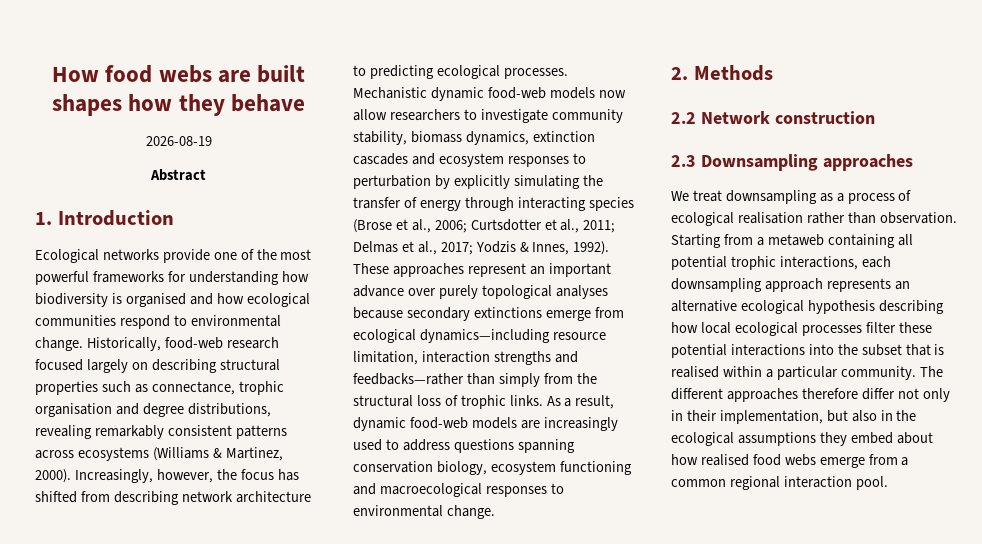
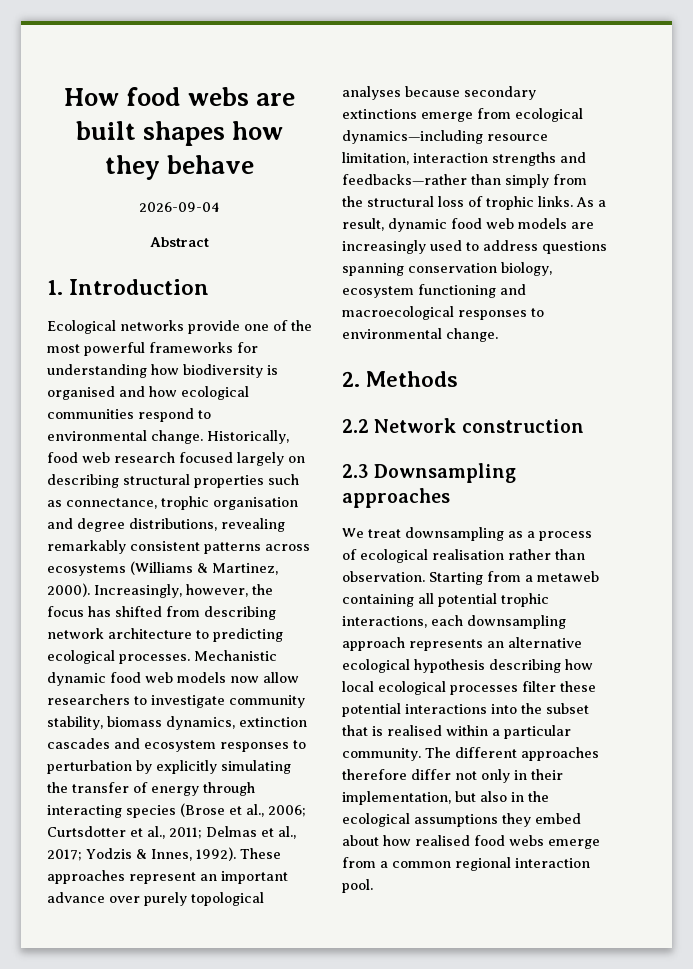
[145,136,212,146] 2026-08-19 -> [139,202,220,212] 2026-09-04
[164,337,223,349] food-web -> [47,452,110,463] food web
[487,87,546,99] food-web -> [110,672,173,683] food web
[409,417,468,429] food-web -> [451,218,514,229] food web

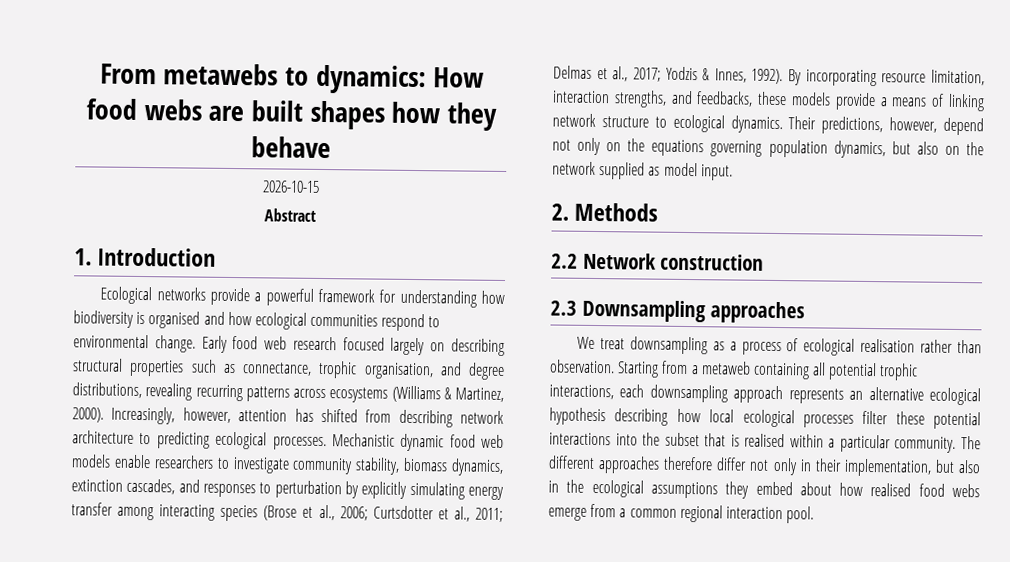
(63, 97) none -> [99,63,427,95] From metawebs to dynamics:
[139,202,220,212] 2026-09-04 -> [261,180,320,193] 2026-10-15
[244,320,312,331] [47,342,233,356] one of the most powerful frameworks -> [254,288,375,306] a powerful framework
[207,430,289,444] Historically, -> [201,335,228,353] Early
[213,497,298,510] organisation -> [363,362,434,380] organisation,
[47,540,200,554] remarkably consistent -> [195,384,243,402] recurring
[252,584,273,595] [47,606,84,617] the focus -> [238,409,288,422] attention
[230,672,299,683] now allow -> [113,454,151,469] enable
[47,738,216,752] cascades and ecosystem -> [126,478,200,495] cascades, and
[47,782,255,796] the transfer of energy through -> [467,486,504,500] [71,502,155,521] energy transfer among
[239,848,281,859] [47,870,288,884] [47,892,264,906] [342,86,536,100] [342,108,583,122] [342,130,548,144] [342,152,586,166] [342,174,587,188] [342,196,606,210] [342,218,594,232] [342,240,607,254] [342,262,552,276] [342,284,526,298] [342,306,544,320] [342,328,498,342] These approaches represent an important advance over purely topological analyses because secondary extinctions emerge from ecological dynamics—including resource limitation, interaction strengths and feedbacks—rather than simply from the structural loss of trophic links. As a result, dynamic food web models are increasingly used to address questions spanning conservation biology, ecosystem functioning and macroecological responses to environmental change. -> [788,69,985,87] [552,90,985,112] [552,113,984,136] [552,137,984,159] [552,161,733,181] By incorporating resource limitation, interaction strengths, and feedbacks, these models provide a means of linking network structure to ecological dynamics. Their predictions, however, depend not only on the equations governing population dynamics, but also on the network supplied as model input.

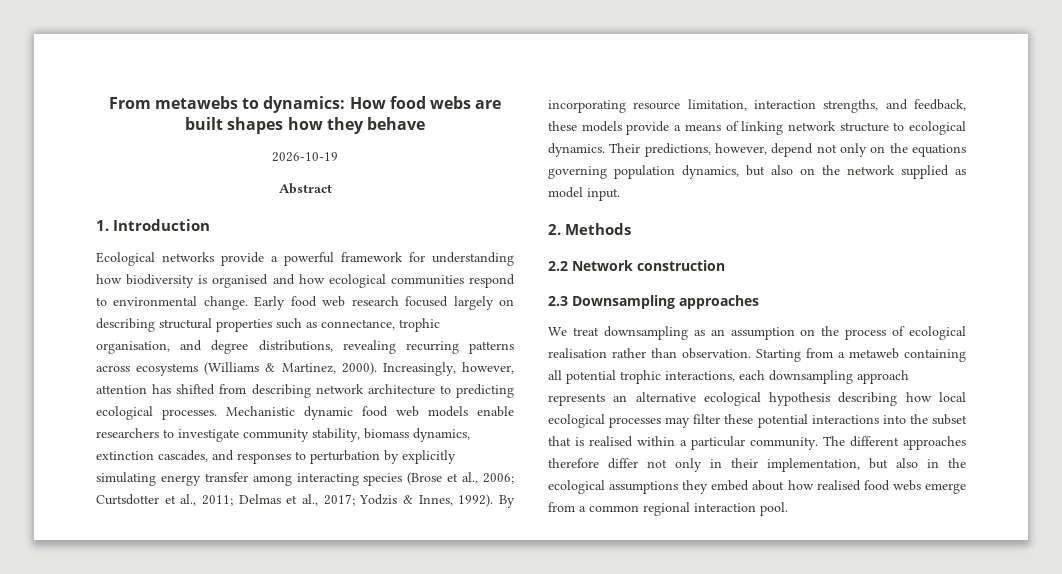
[261,180,320,193] 2026-10-15 -> [272,152,338,162] 2026-10-19
[696,91,754,107] feedbacks, -> [914,99,966,111] feedback,
[729,341,737,351] a -> [710,326,840,340] an assumption on the
(854, 421) none -> [665,417,691,428] may

